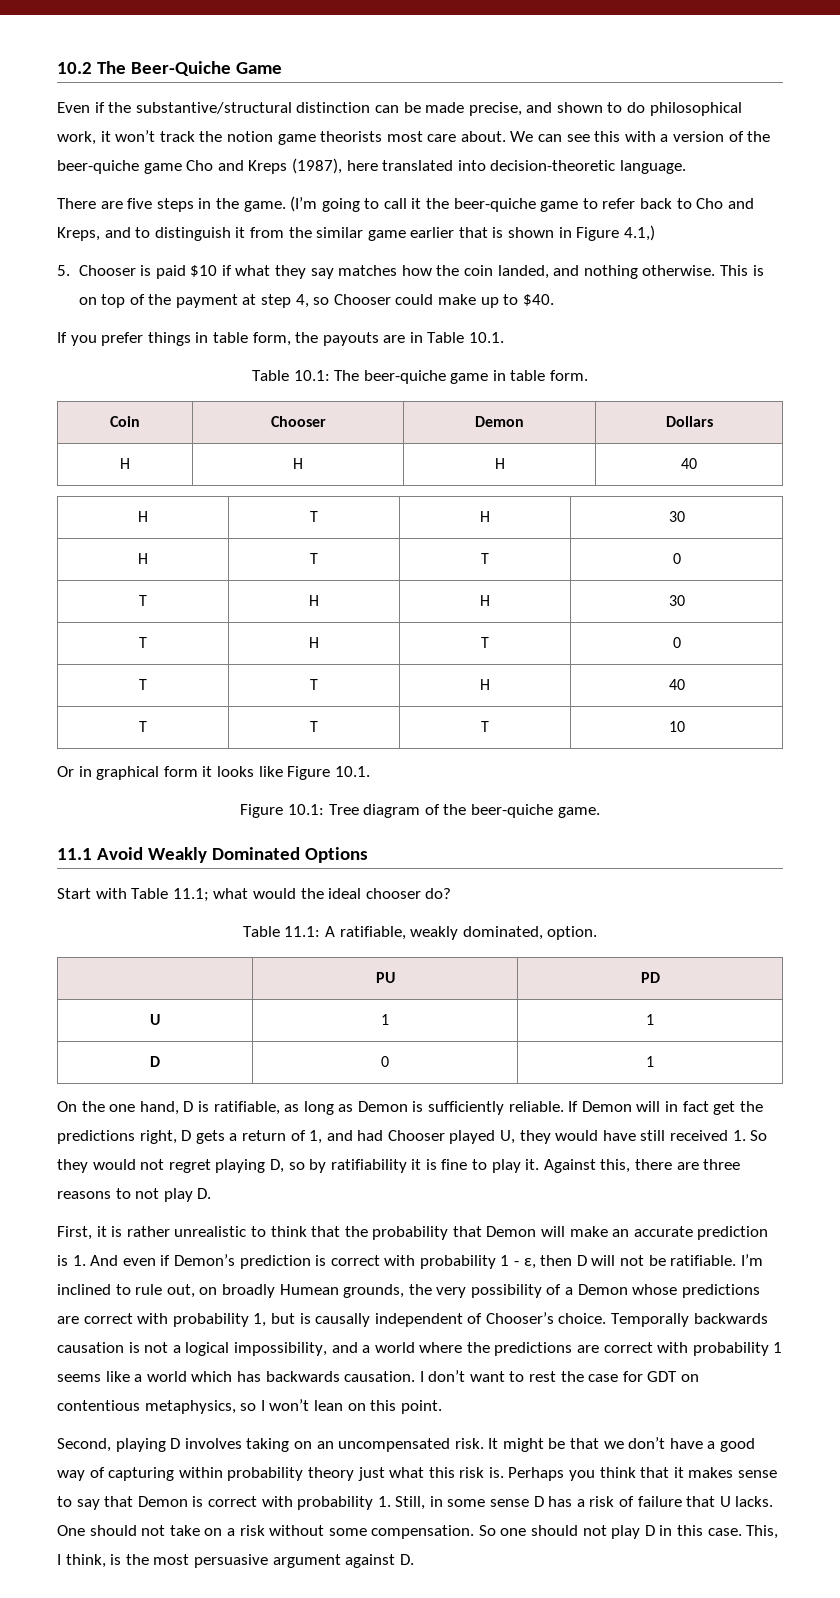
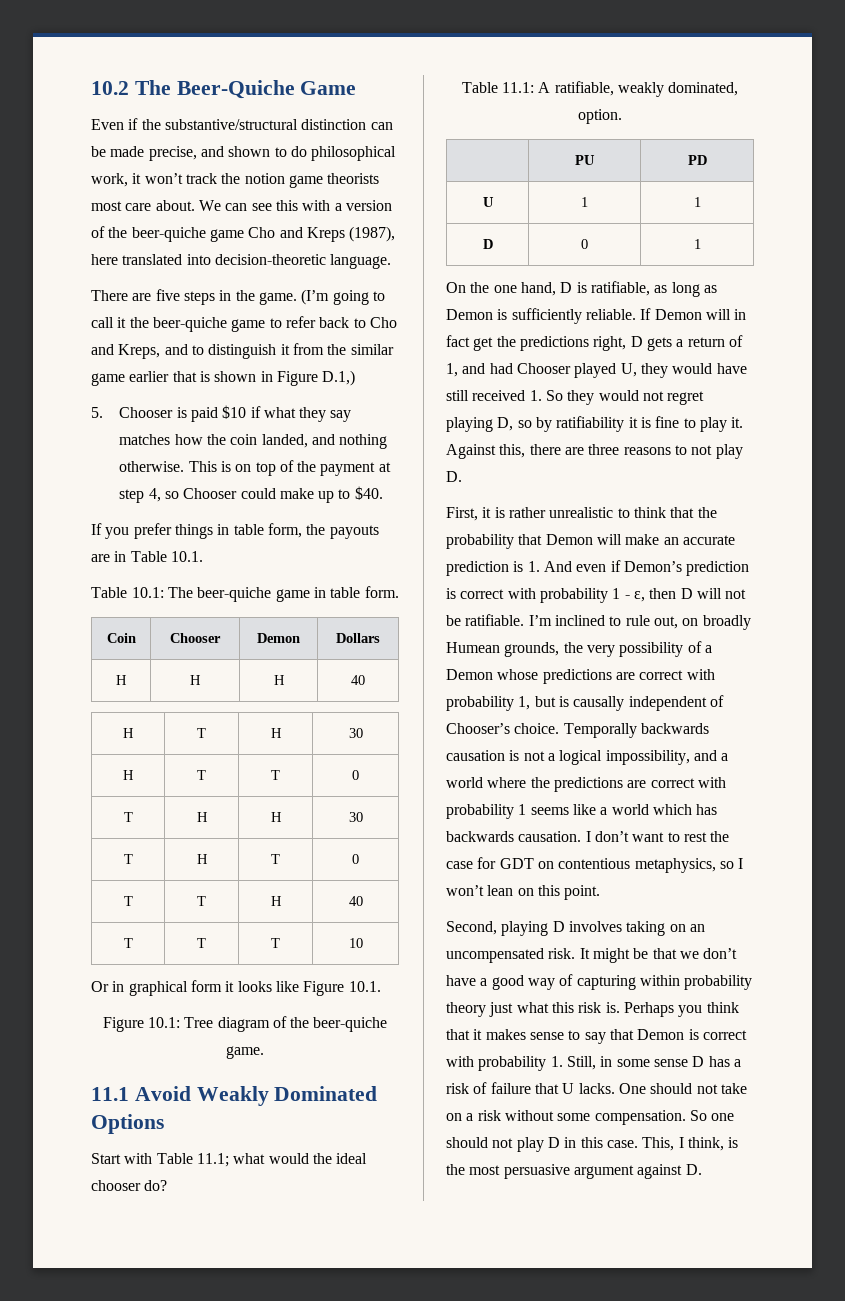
[623,225,655,241] 4.1,) -> [322,370,356,386] D.1,)

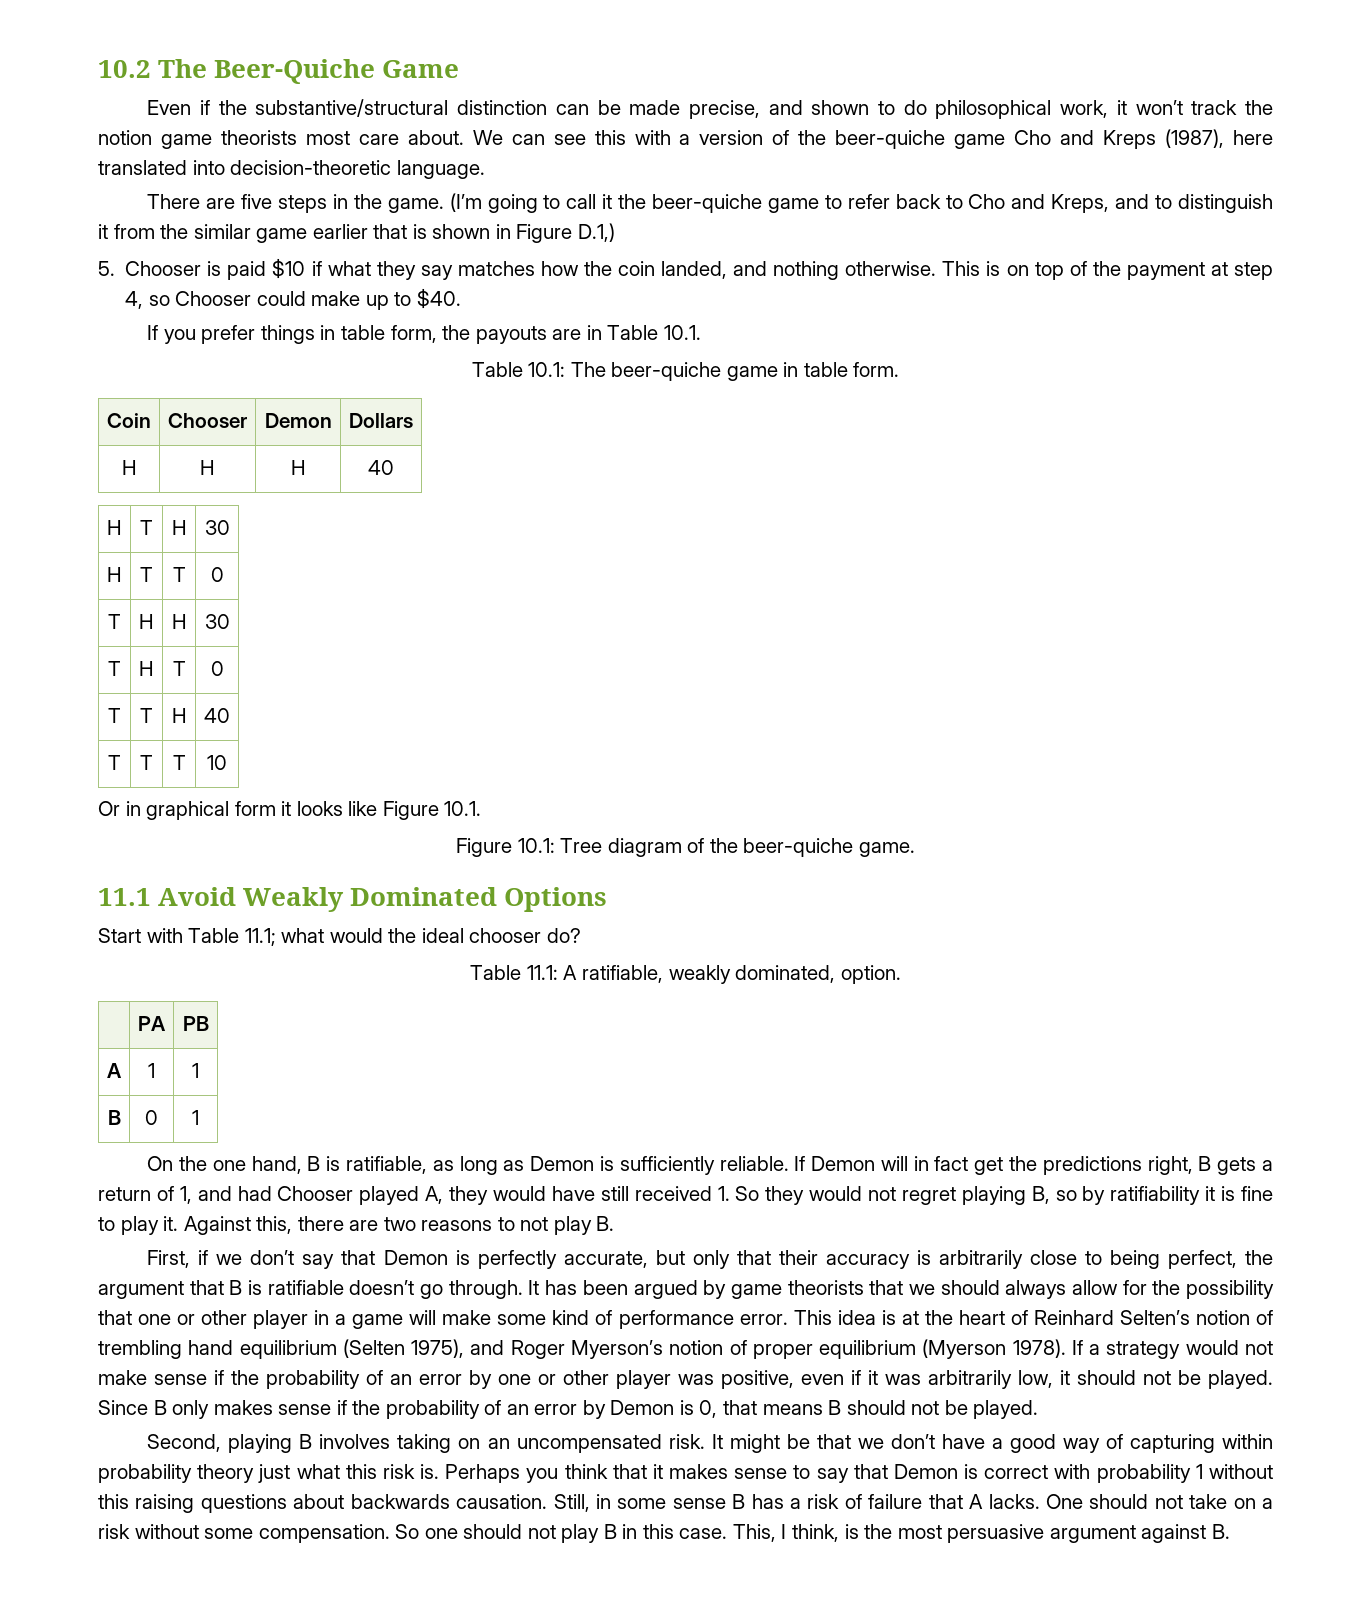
[575,155,595,165] [687,155,707,165] [482,197,494,207] PU | PD // U -> [138,1016,166,1031] [182,1016,209,1031] [107,1063,122,1078] PA | PB // A
[482,239,493,249] D -> [107,1110,121,1125] B
[560,282,573,293] D -> [307,1156,321,1171] B
[630,336,643,347] D -> [1198,1156,1212,1171] B
[620,363,637,377] U, -> [425,1186,444,1204] A,
[497,417,514,431] D, -> [1031,1186,1050,1204] B,
[588,444,620,455] three -> [383,1217,416,1231] two
[446,471,462,482] D. -> [596,1216,615,1231] B.
[482,507,717,518] [446,534,735,549] [446,560,750,576] [446,588,747,603] [446,614,751,630] [446,641,712,657] [446,669,715,684] [446,695,724,711] [446,723,709,738] [446,750,729,765] [446,777,726,792] [446,804,718,819] [446,831,730,842] [446,857,744,873] [446,885,601,900] it is rather unrealistic to think that the probability that Demon will make an accurate prediction is 1. And even if Demon’s prediction is correct with probability 1 - ε, then D will not be ratifiable. I’m inclined to rule out, on broadly Humean grounds, the very possibility of a Demon whose predictions are correct with probability 1, but is causally independent of Chooser’s choice. Temporally backwards causation is not a logical impossibility, and a world where the predictions are correct with probability 1 seems like a world which has backwards causation. I don’t want to rest the case for GDT on contentious metaphysics, so I won’t lean on this point. -> [198,1250,1273,1269] [98,1280,1274,1299] [98,1310,1273,1329] [98,1339,1274,1359] [98,1370,1273,1389] [98,1400,1039,1419] if we don’t say that Demon is perfectly accurate, but only that their accuracy is arbitrarily close to being perfect, the argument that B is ratifiable doesn’t go through. It has been argued by game theorists that we should always allow for the possibility that one or other player in a game will make some kind of performance error. This idea is at the heart of Reinhard Selten’s notion of trembling hand equilibrium (Selten 1975), and Roger Myerson’s notion of proper equilibrium (Myerson 1978). If a strategy would not make sense if the probability of an error by one or other player was positive, even if it was arbitrarily low, it should not be played. Since B only makes sense if the probability of an error by Demon is 0, that means B should not be played.
[552,921,565,932] D -> [299,1434,313,1449] B
[550,1056,563,1067] 1. -> [1195,1464,1273,1479] [98,1494,548,1513] 1 without this raising questions about backwards causation.
[692,1056,705,1067] D -> [732,1494,746,1509] B
[562,1083,575,1094] U -> [969,1494,984,1509] A
[547,1137,560,1148] D -> [603,1524,617,1539] B
[685,1164,702,1175] D. -> [1211,1524,1230,1539] B.

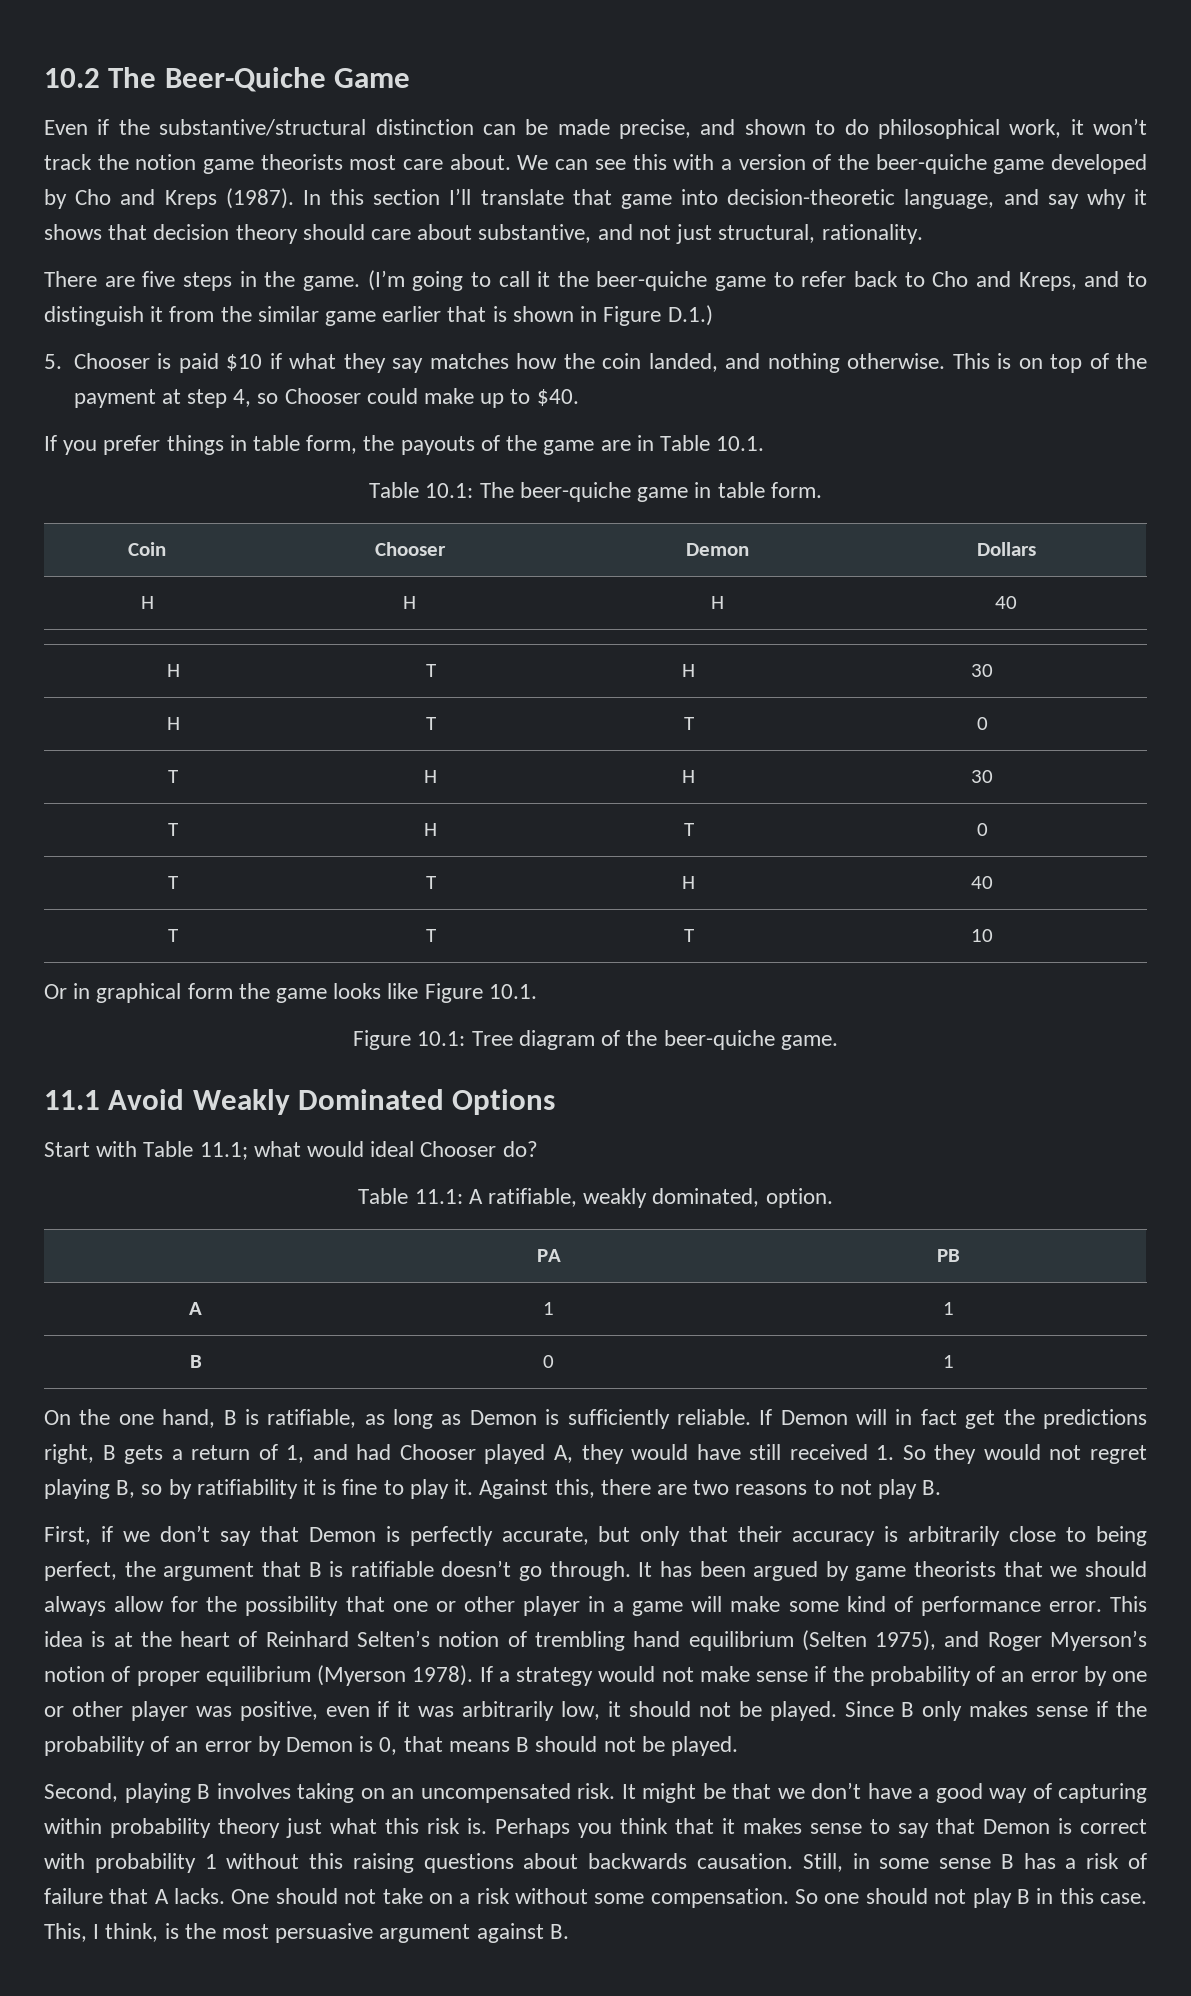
(1006, 141) none -> [1051,154,1148,174] [44,189,67,209] developed by
[1165,129,1274,148] [98,160,485,179] (1987), here translated into decision-theoretic language. -> [225,188,1147,209] [44,224,923,244] (1987). In this section I’ll translate that game into decision-theoretic language, and say why it shows that decision theory should care about substantive, and not just structural, rationality.
[577,223,615,242] D.1,) -> [667,305,713,326] D.1.)
(547, 335) none -> [480,435,595,455] of the game
[281,801,292,816] it -> [238,983,328,1003] the game
[388,928,542,943] the ideal chooser -> [370,1141,497,1157] ideal Chooser

